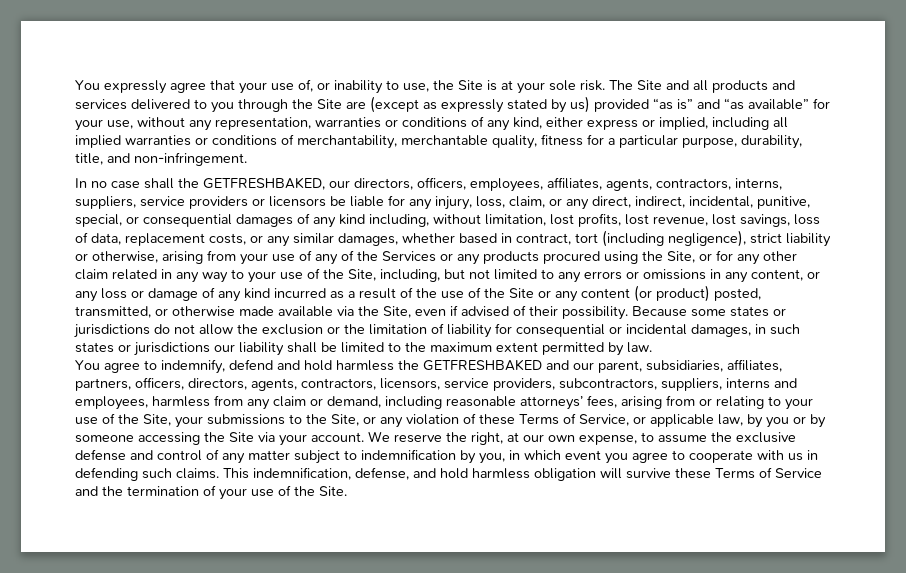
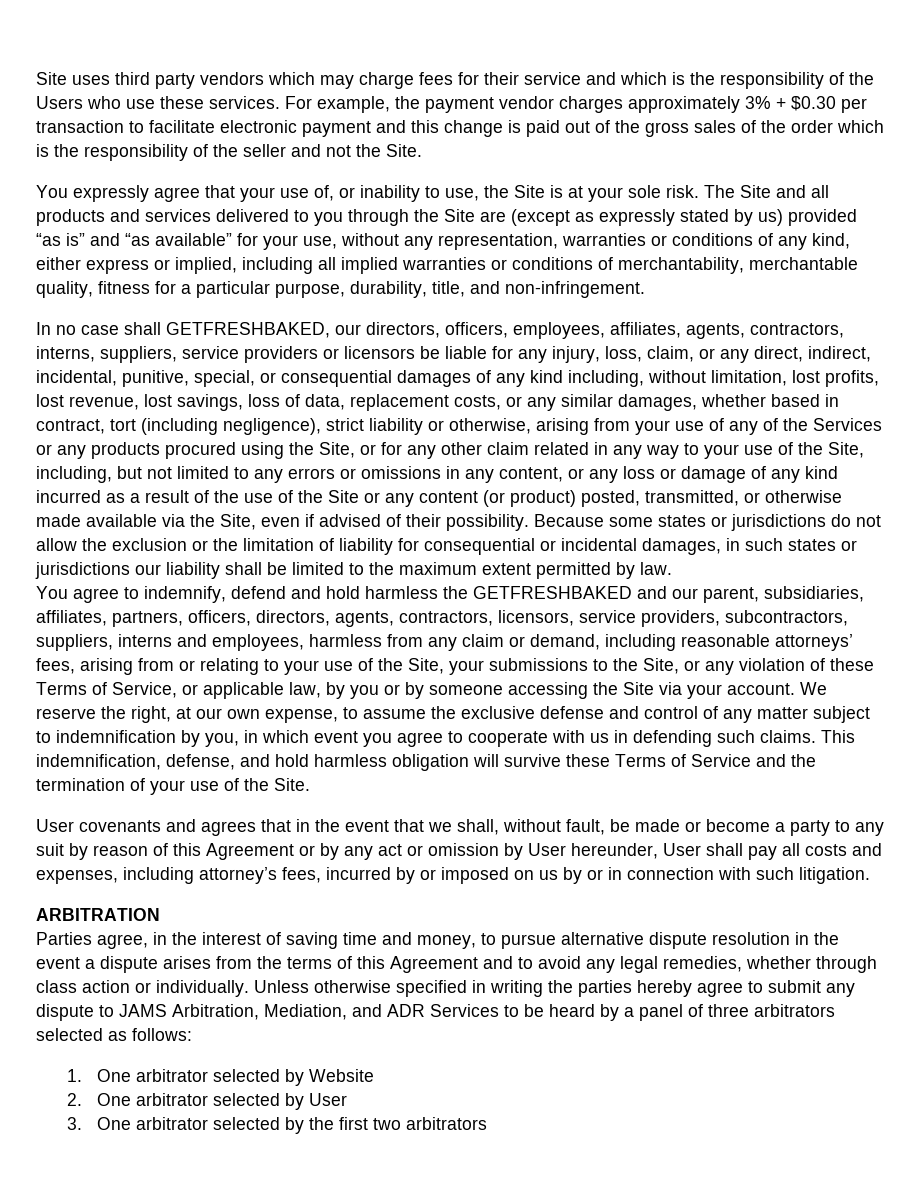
(75, 85) none -> [36,72,874,89] [36,96,867,113] [36,120,884,137] [36,144,422,161] Site uses third party vendors which may charge fees for their service and which is the responsibility of the Users who use these services. For example, the payment vendor charges approximately 3% + $0.30 per transaction to facilitate electronic payment and this change is paid out of the gross sales of the order which is the responsibility of the seller and not the Site. //
[178,178,199,188] the -> (161, 328) none
(347, 491) none -> [36,819,884,836] [36,843,882,860] [36,867,870,884] [36,908,160,921] [36,932,839,949] [36,956,877,973] [36,980,855,997] [36,1004,835,1021] [36,1028,192,1041] [66,1069,375,1086] [66,1093,348,1110] [66,1117,488,1134] // User covenants and agrees that in the event that we shall, without fault, be made or become a party to any suit by reason of this Agreement or by any act or omission by User hereunder, User shall pay all costs and expenses, including attorney’s fees, incurred by or imposed on us by or in connection with such litigation. // ARBITRATION // Parties agree, in the interest of saving time and money, to pursue alternative dispute resolution in the event a dispute arises from the terms of this Agreement and to avoid any legal remedies, whether through class action or individually. Unless otherwise specified in writing the parties hereby agree to submit any dispute to JAMS Arbitration, Mediation, and ADR Services to be heard by a panel of three arbitrators selected as follows: // 1. One arbitrator selected by Website // 2. One arbitrator selected by User // 3. One arbitrator selected by the first two arbitrators

